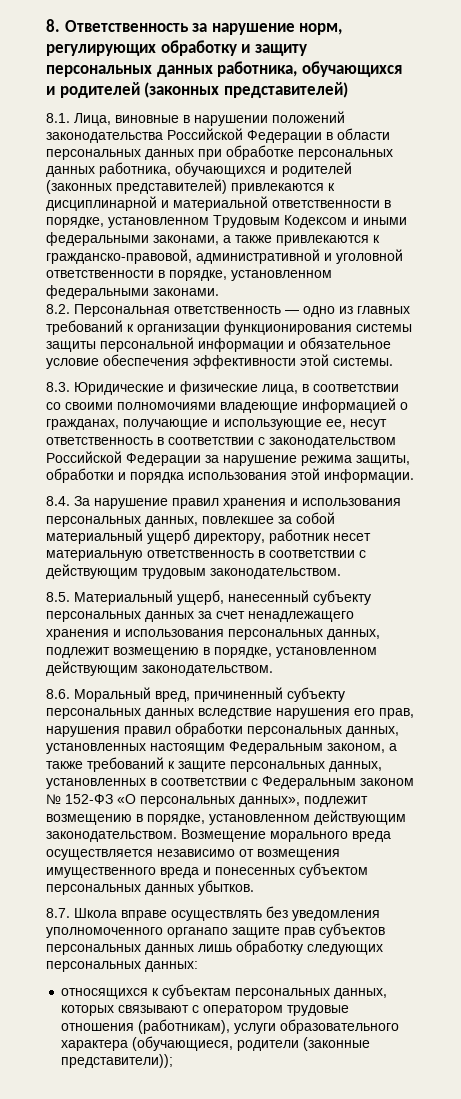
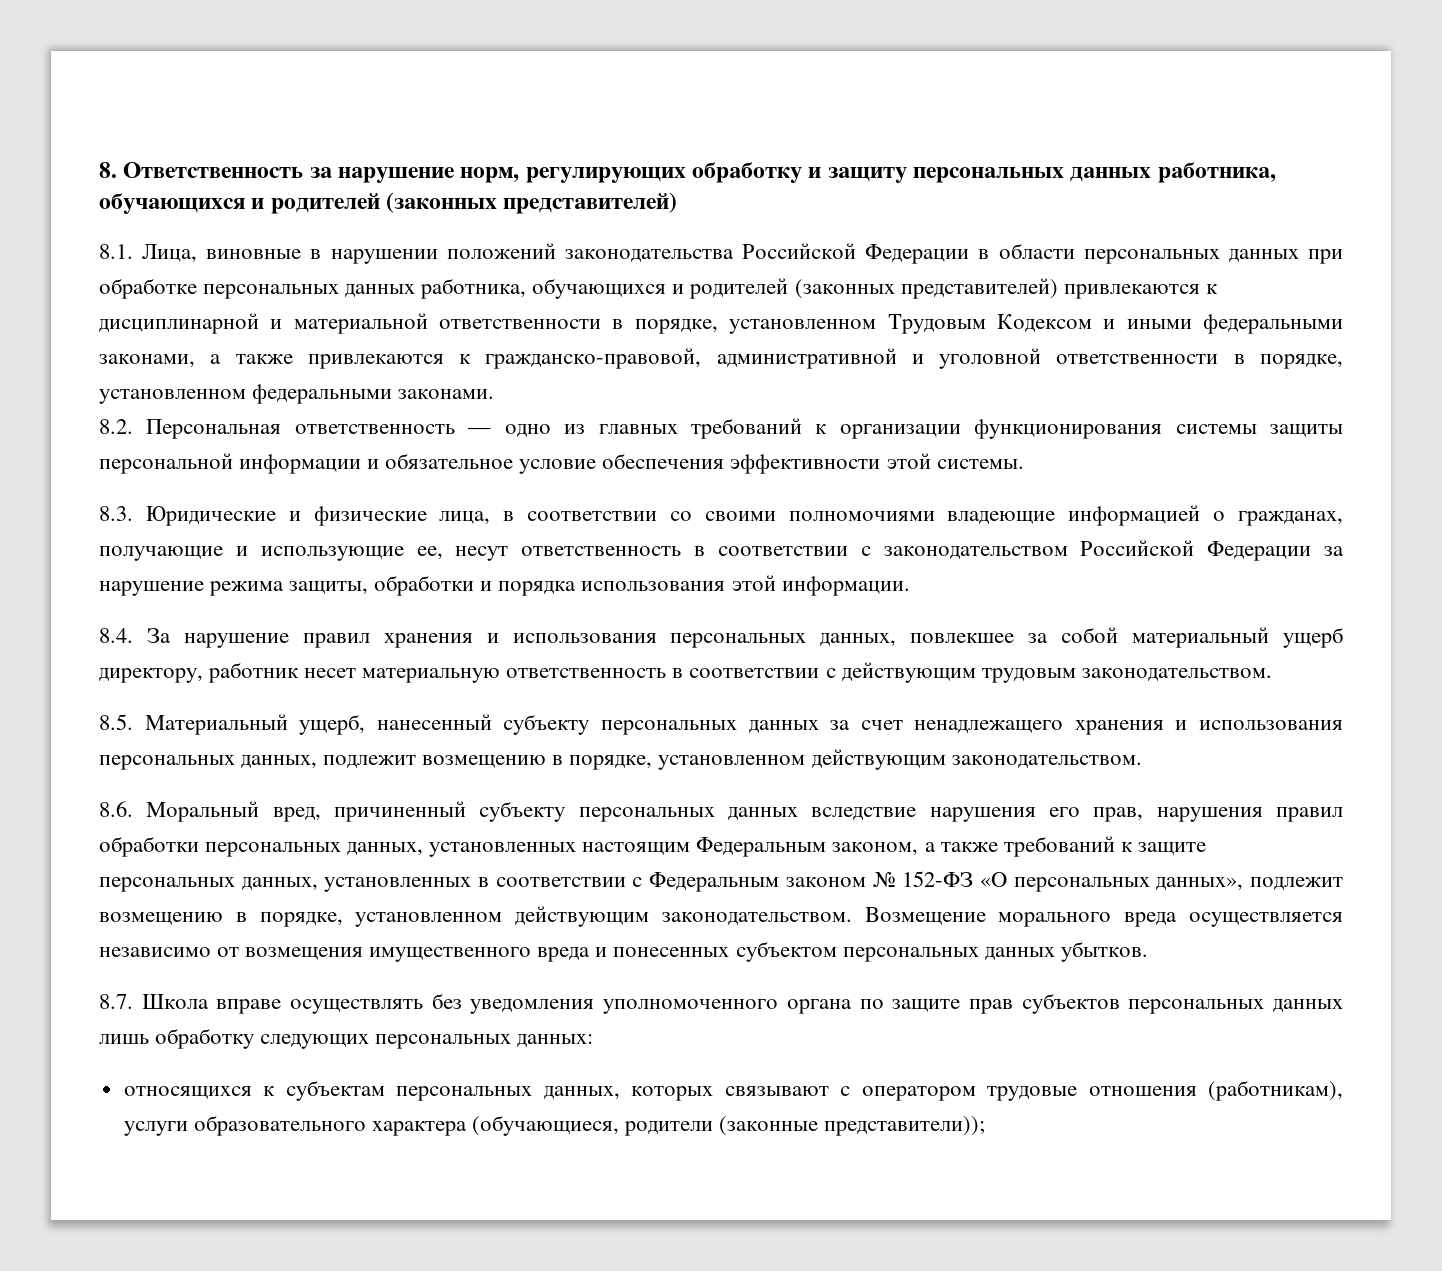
[167,927,228,938] органапо -> [786,999,884,1014] органа по

